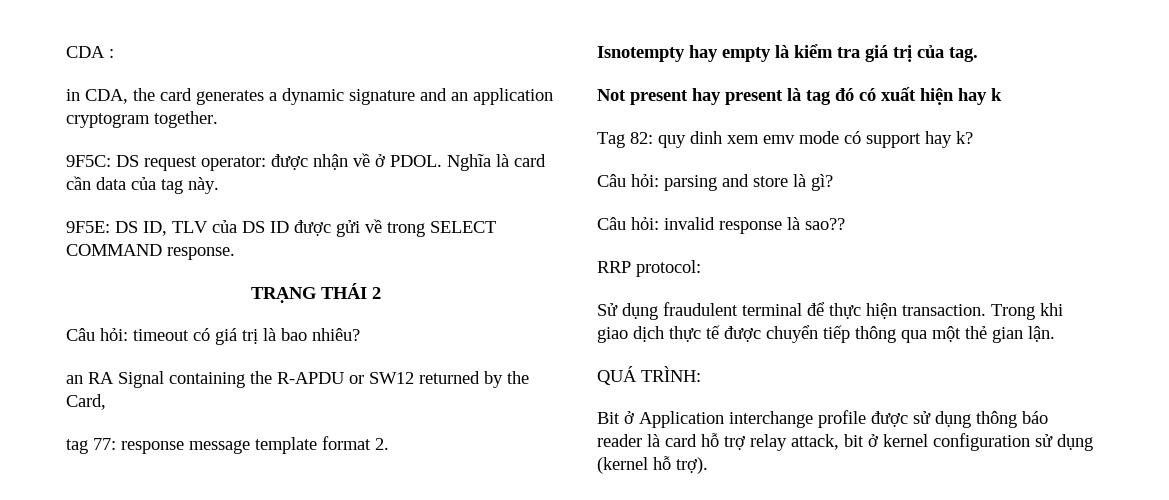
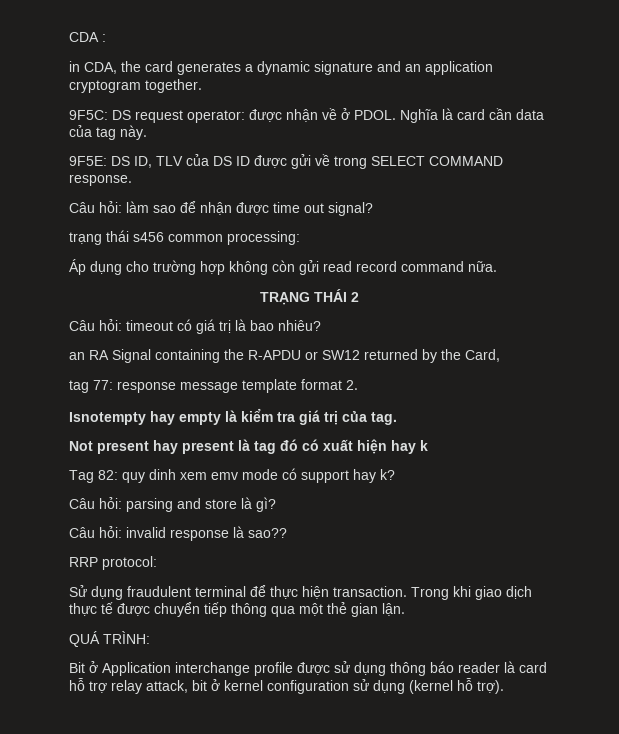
(235, 253) none -> [69,201,373,216] [69,230,300,245] [69,259,497,275] // Câu hỏi: làm sao để nhận được time out signal? // trạng thái s456 common processing: // Áp dụng cho trường hợp không còn gửi read record command nữa.

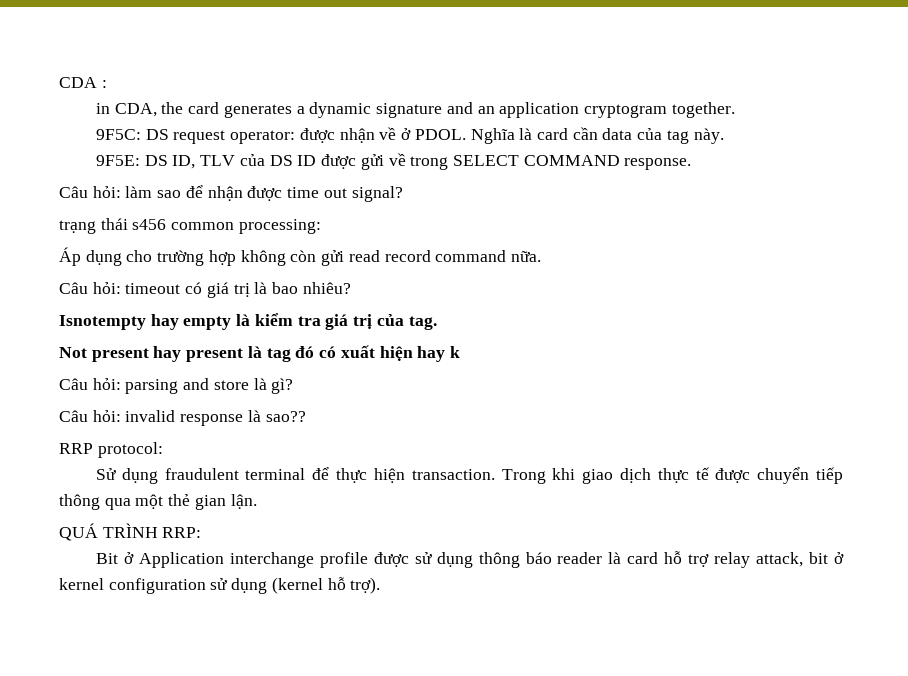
[260,289,359,305] // TRẠNG THÁI 2 -> (541, 256) none
[69,349,500,363] [69,379,358,393] // an RA Signal containing the R-APDU or SW12 returned by the Card, // tag 77: response message template format 2. -> (351, 288) none
[69,468,395,483] // Tag 82: quy dinh xem emv mode có support hay k? -> (460, 352) none
[103,631,150,644] TRÌNH: -> [102,523,202,538] TRÌNH RRP:

